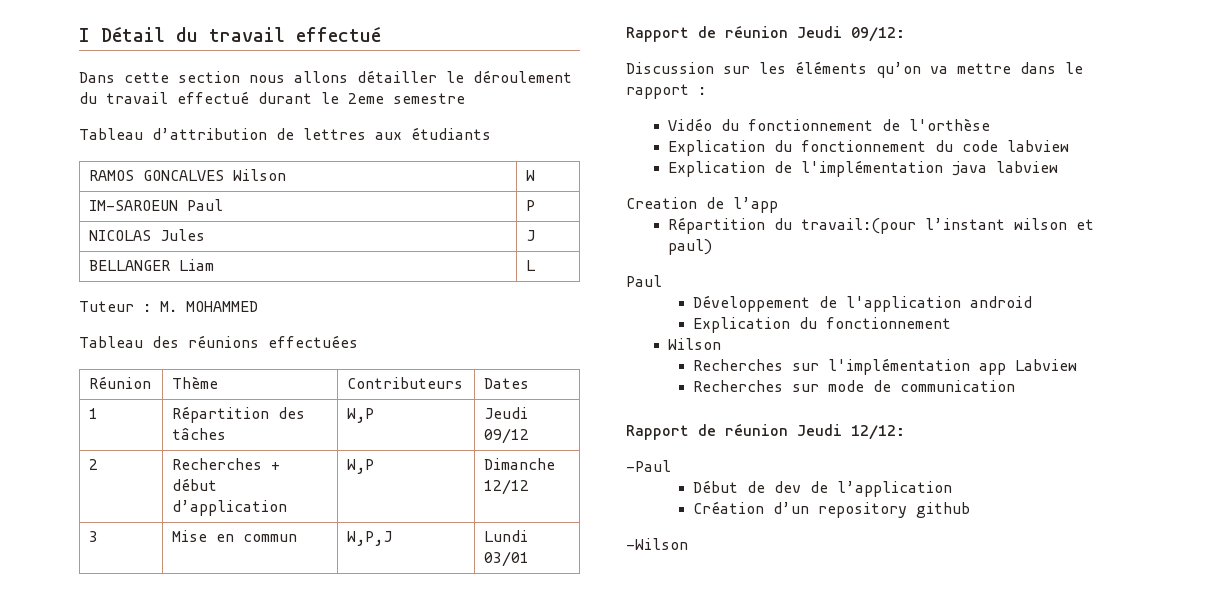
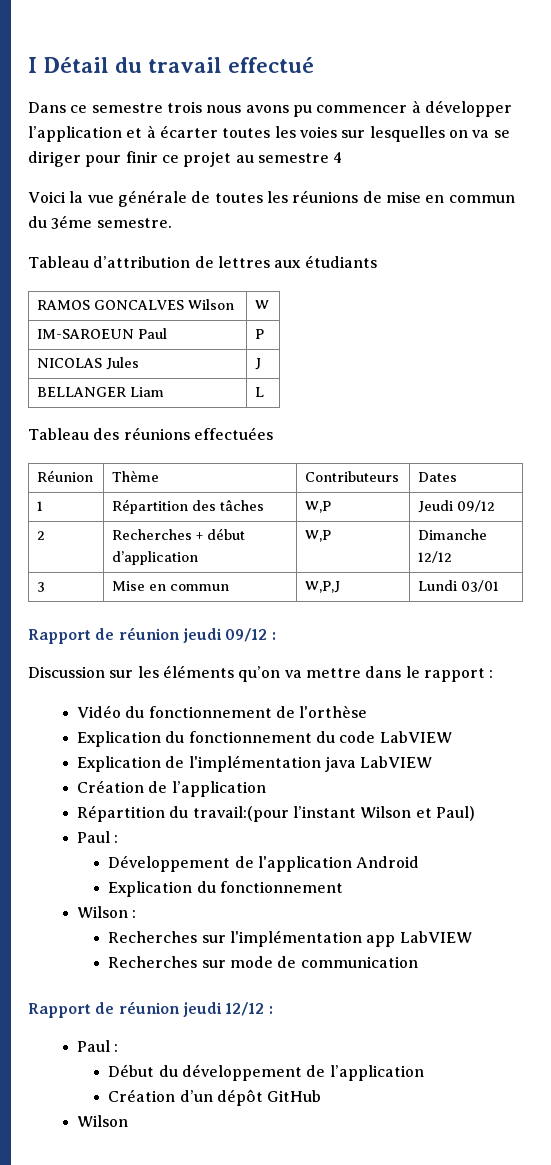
[124,70,572,83] [79,91,465,104] cette section nous allons détailler le déroulement du travail effectué durant le 2eme semestre -> [70,100,512,117] [28,125,510,142] [28,151,343,167] [28,190,515,207] [28,215,172,229] ce semestre trois nous avons pu commencer à développer l’application et à écarter toutes les voies sur lesquelles on va se diriger pour finir ce projet au semestre 4 // Voici la vue générale de toutes les réunions de mise en commun du 3éme semestre.
[79,301,258,312] // Tuteur : M. MOHAMMED -> (265, 392) none
[797,26,905,42] Jeudi 09/12: -> [182,628,276,643] jeudi 09/12 :
[1007,140,1070,152] labview -> [379,731,452,743] LabVIEW
[996,161,1059,173] [626,197,778,213] labview // Creation de l’app -> [360,756,433,768] [77,780,266,797] LabVIEW // Création de l’application
[1014,218,1095,230] [668,239,713,255] [626,275,662,287] wilson et paul) // Paul -> [360,806,475,821] [77,831,119,843] Wilson et Paul) // Paul :
[970,296,1033,308] android -> [356,856,420,868] Android
(722, 344) none -> [132,910,137,918] :
[1015,359,1078,371] Labview -> [399,931,472,943] LabVIEW
[797,424,905,440] [626,460,671,472] Jeudi 12/12: // -Paul -> [182,1002,273,1017] [77,1040,119,1052] jeudi 12/12 : // Paul :
[747,481,802,493] de dev -> [158,1064,303,1081] du développement
[818,502,971,518] [626,538,688,550] repository github // -Wilson -> [217,1089,322,1106] [77,1115,129,1127] dépôt GitHub // Wilson

